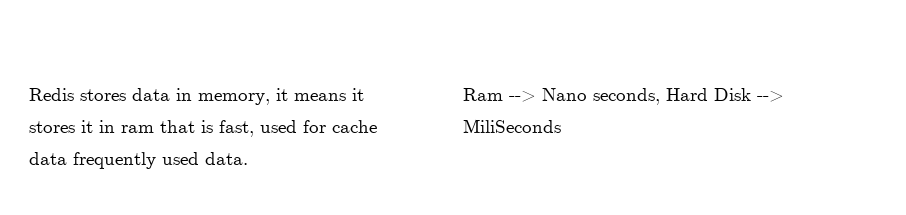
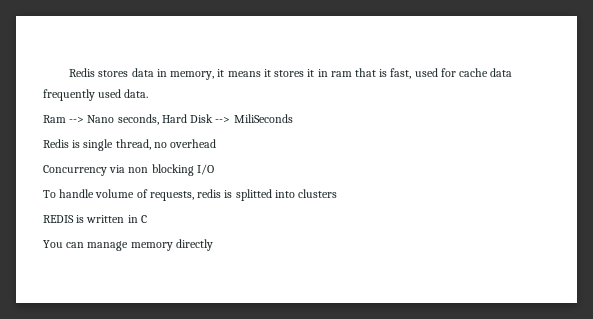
(561, 126) none -> [43,139,217,151] [43,164,214,176] [43,189,338,201] [43,215,147,223] [43,239,213,251] // Redis is single thread, no overhead // Concurrency via non blocking I/O // To handle volume of requests, redis is splitted into clusters // REDIS is written in C // You can manage memory directly

